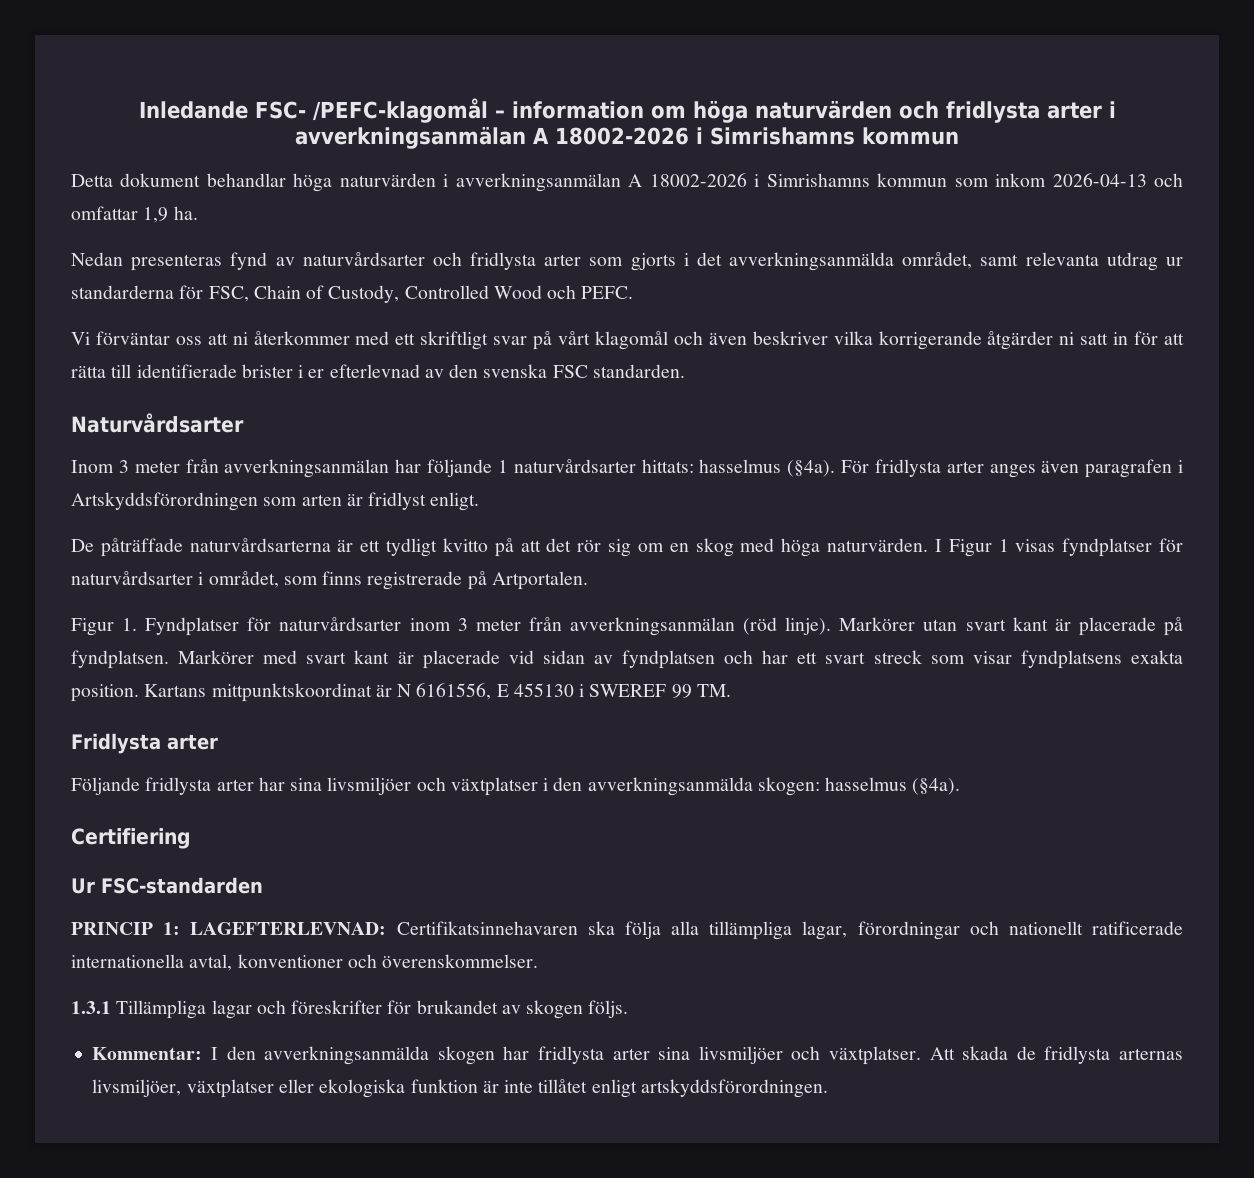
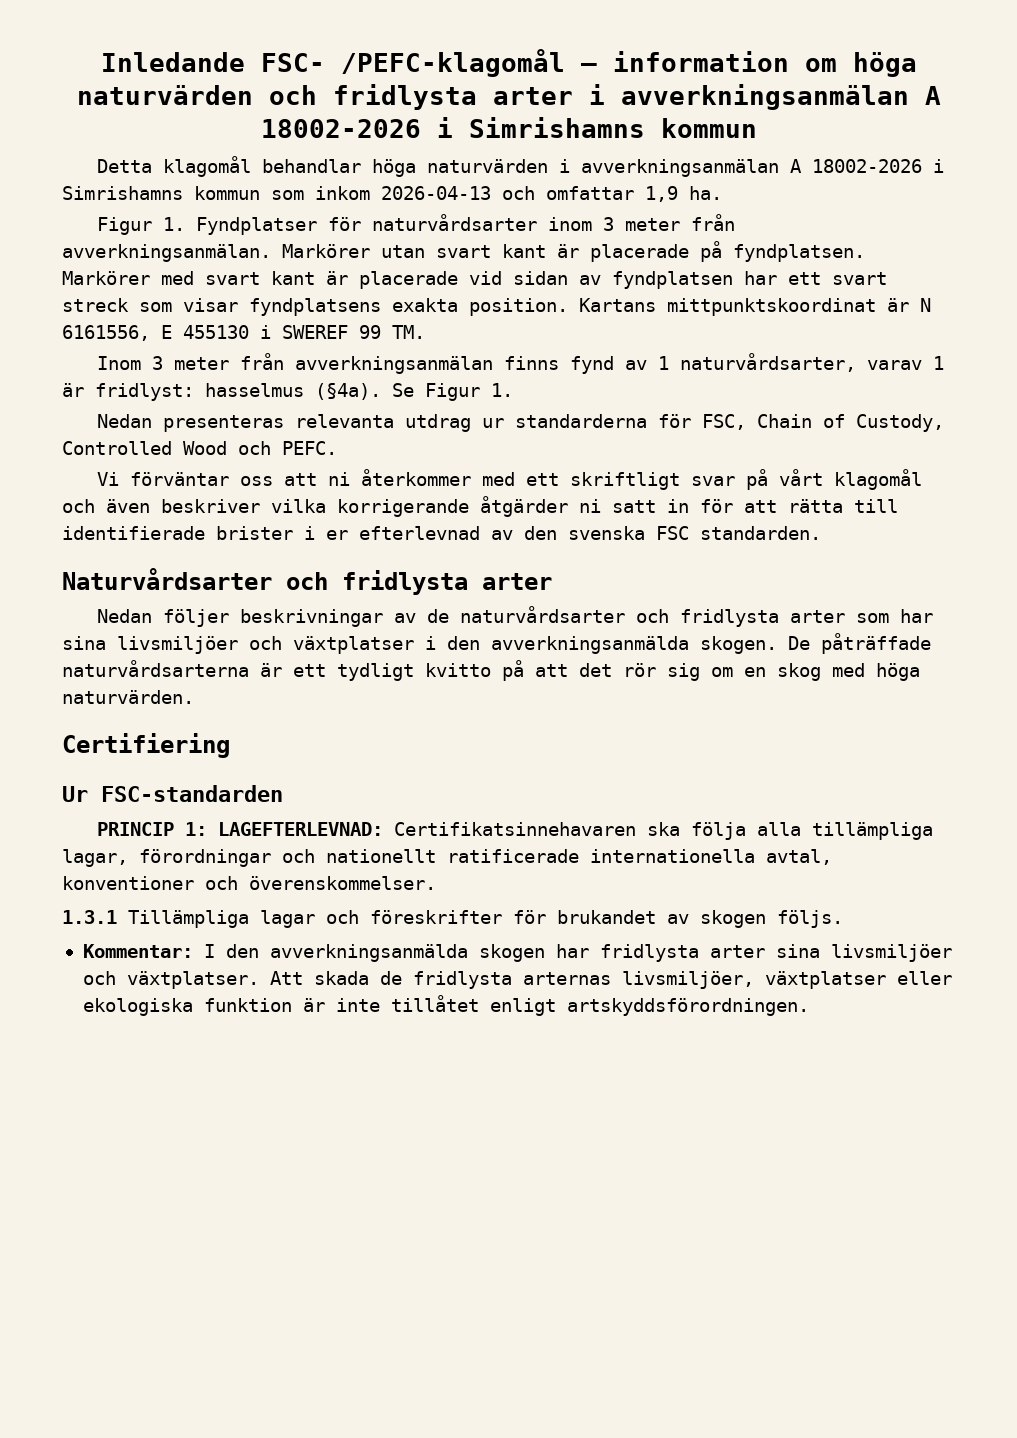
[120,173,201,187] dokument -> [163,156,252,177] klagomål
[71,252,1019,271] Nedan presenteras fynd av naturvårdsarter och fridlysta arter som gjorts i det avverkningsanmälda området, samt -> [97,214,736,235] [62,241,865,262] [62,271,887,289] [62,298,931,316] [62,325,425,341] [97,353,945,374] [62,383,513,401] [97,414,285,432] Figur 1. Fyndplatser för naturvårdsarter inom 3 meter från avverkningsanmälan. Markörer utan svart kant är placerade på fyndplatsen. Markörer med svart kant är placerade vid sidan av fyndplatsen har ett svart streck som visar fyndplatsens exakta position. Kartans mittpunktskoordinat är N 6161556, E 455130 i SWEREF 99 TM. // Inom 3 meter från avverkningsanmälan finns fynd av 1 naturvårdsarter, varav 1 är fridlyst: hasselmus (§4a). Se Figur 1. // Nedan presenteras
[71,459,1184,478] [71,492,480,511] // Inom 3 meter från avverkningsanmälan har följande 1 naturvårdsarter hittats: hasselmus (§4a). För fridlysta arter anges även paragrafen i Artskyddsförordningen som arten är fridlyst enligt. // -> [286,570,552,595] [97,606,934,627] [62,636,777,654] och fridlysta arter // Nedan följer beskrivningar av de naturvårdsarter och fridlysta arter som har sina livsmiljöer och växtplatser i den avverkningsanmälda skogen.
[934,538,1184,557] [71,571,588,590] [71,617,1183,636] [71,650,1183,669] [71,683,731,702] [71,733,218,754] [71,777,961,796] I Figur 1 visas fyndplatser för naturvårdsarter i området, som finns registrerade på Artportalen. // Figur 1. Fyndplatser för naturvårdsarter inom 3 meter från avverkningsanmälan (röd linje). Markörer utan svart kant är placerade på fyndplatsen. Markörer med svart kant är placerade vid sidan av fyndplatsen och har ett svart streck som visar fyndplatsens exakta position. Kartans mittpunktskoordinat är N 6161556, E 455130 i SWEREF 99 TM. // Fridlysta arter // Följande fridlysta arter har sina livsmiljöer och växtplatser i den avverkningsanmälda skogen: hasselmus (§4a). -> (194, 697) none

